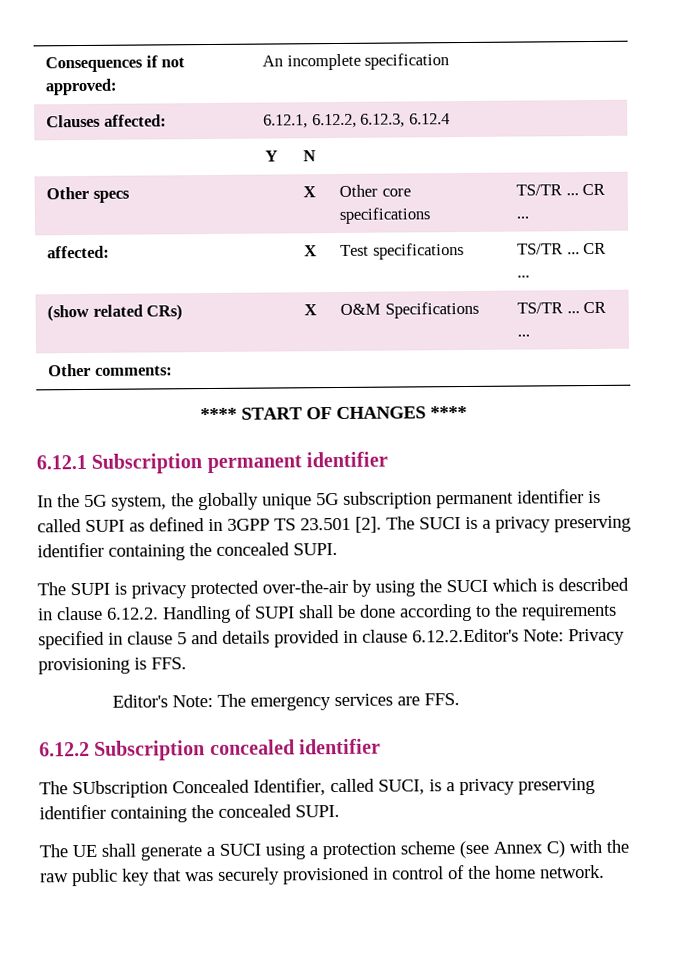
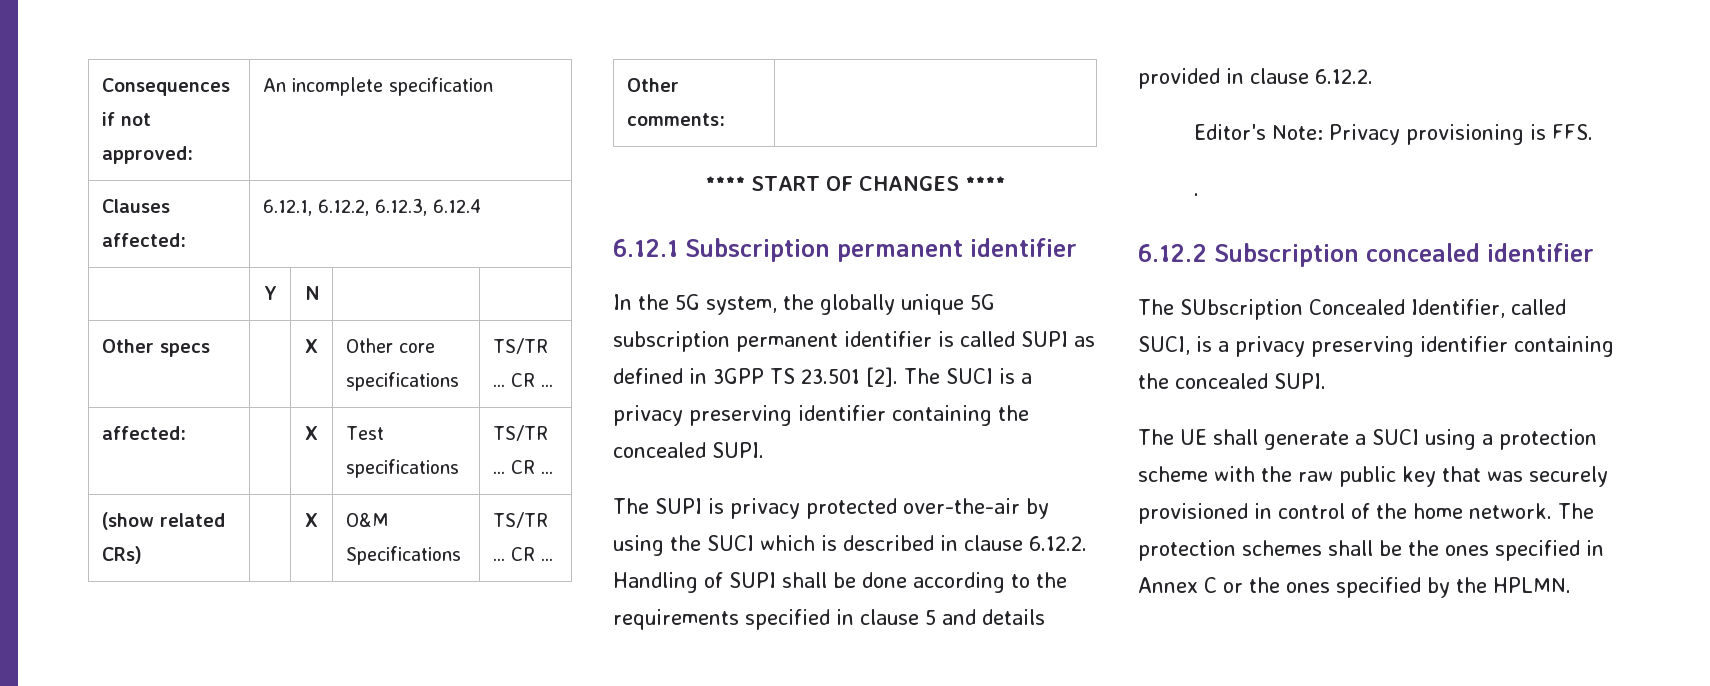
[412,628,519,643] 6.12.2.Editor's -> [1315,69,1373,84] [1194,124,1267,140] 6.12.2. // Editor's
[111,693,460,711] Editor's Note: The emergency services are FFS. -> [1194,193,1200,196] .
[459,840,565,859] (see Annex C) -> (1208, 474) none
(605, 871) none -> [1558,503,1594,519] [1138,540,1604,561] [1138,577,1571,598] The protection schemes shall be the ones specified in Annex C or the ones specified by the HPLMN.

